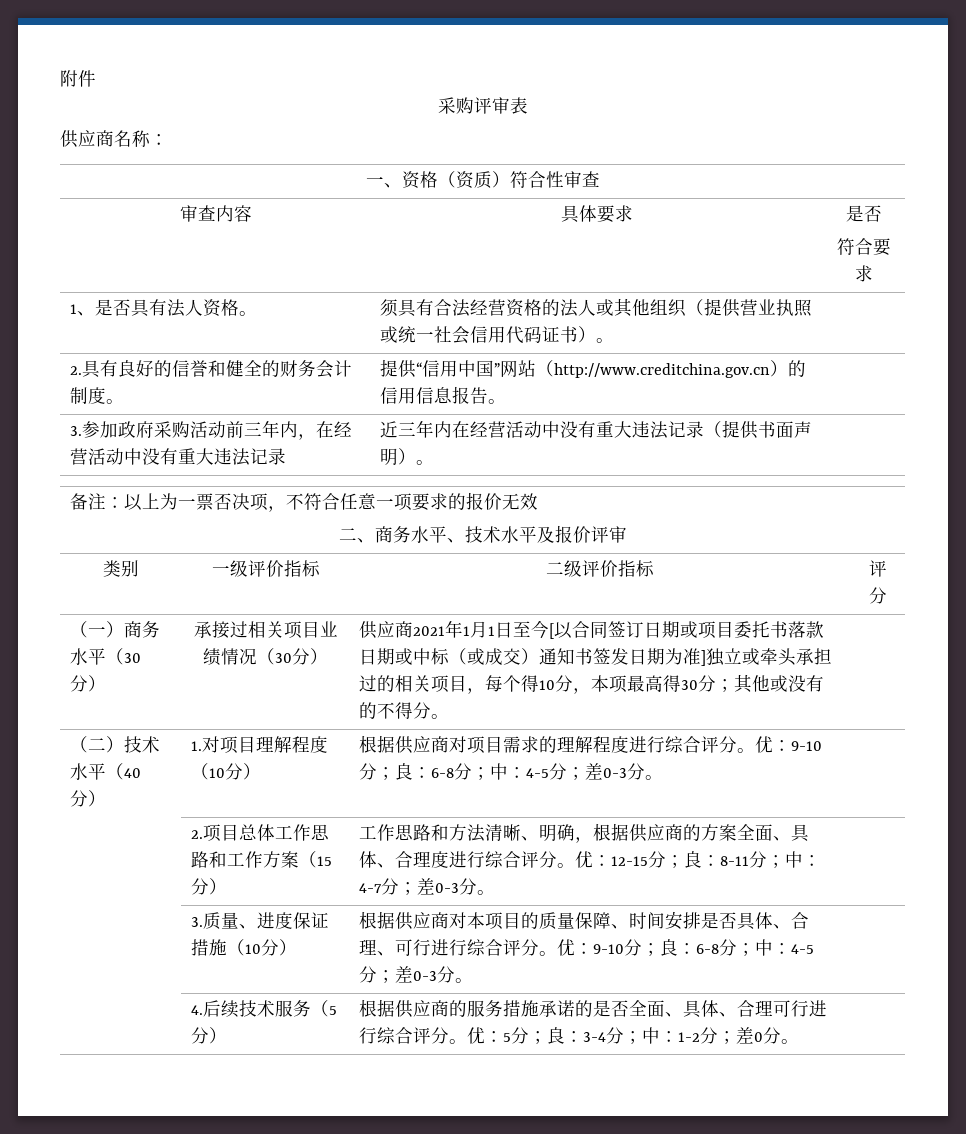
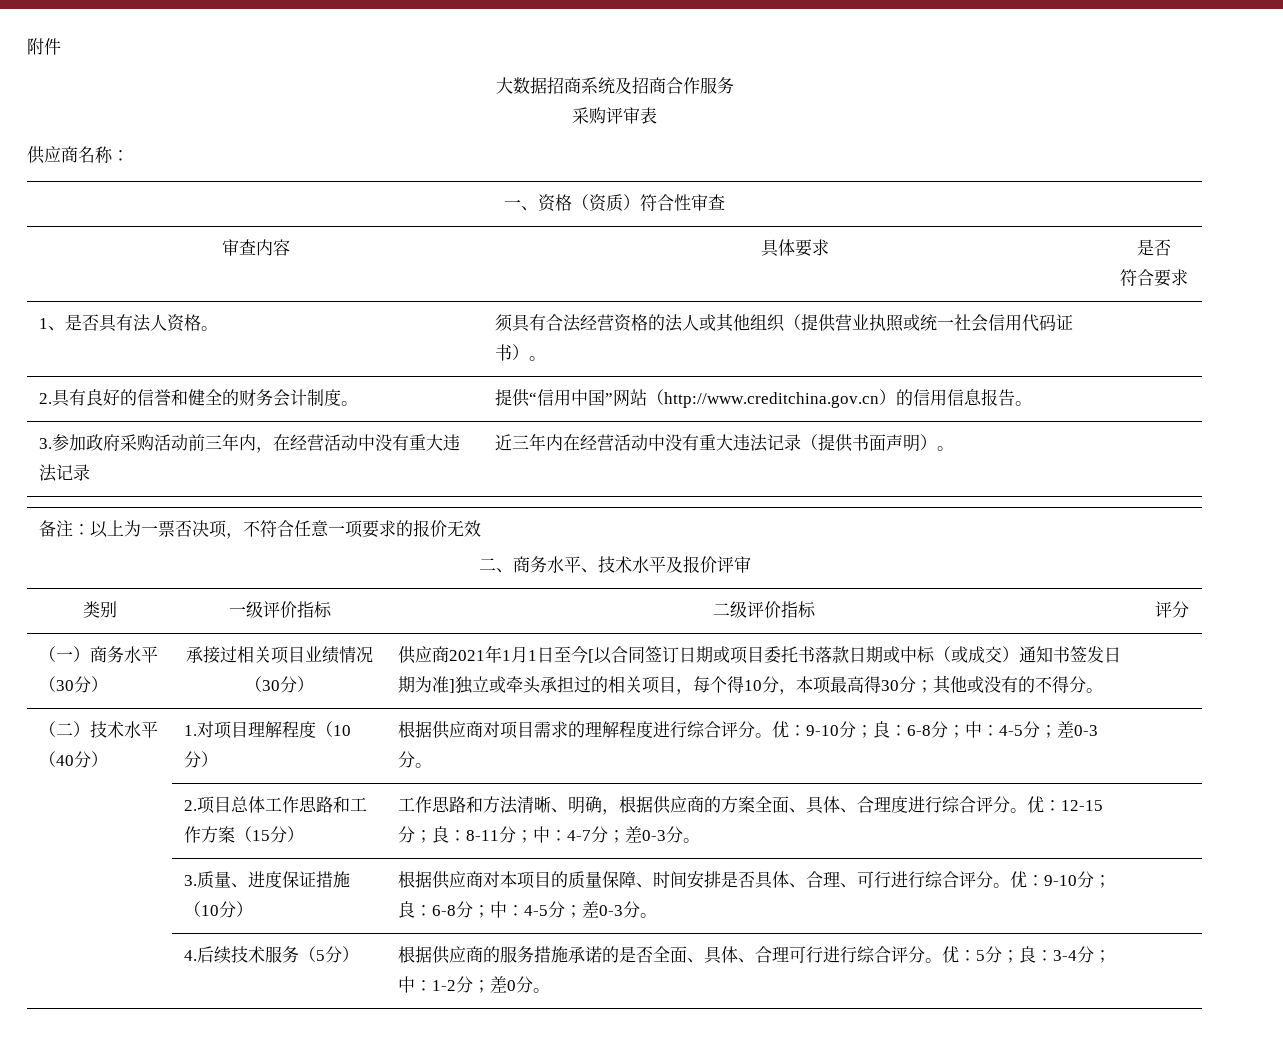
(96, 78) none -> [495,77,734,94] // 大数据招商系统及招商合作服务

